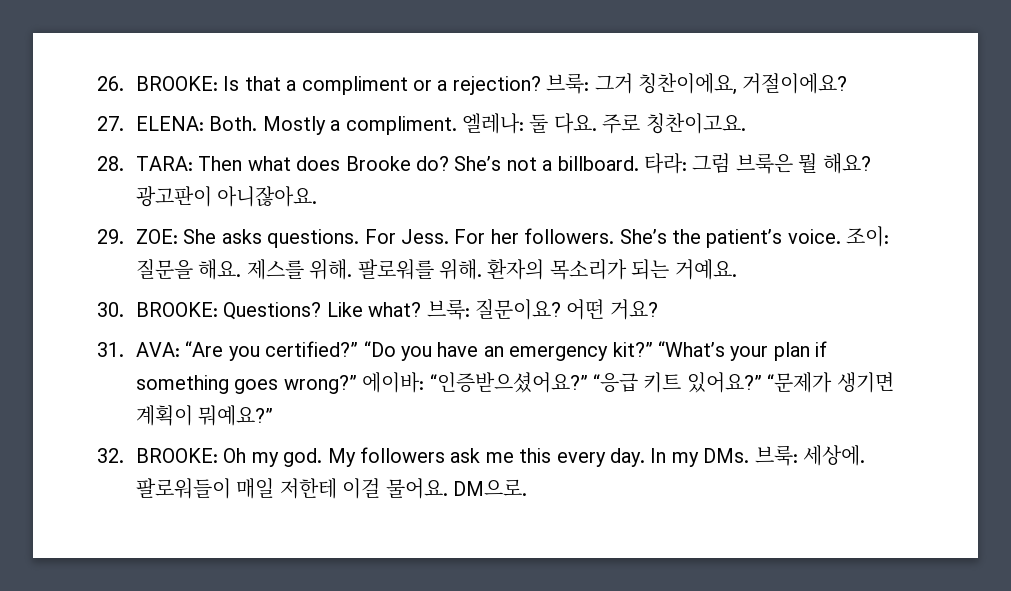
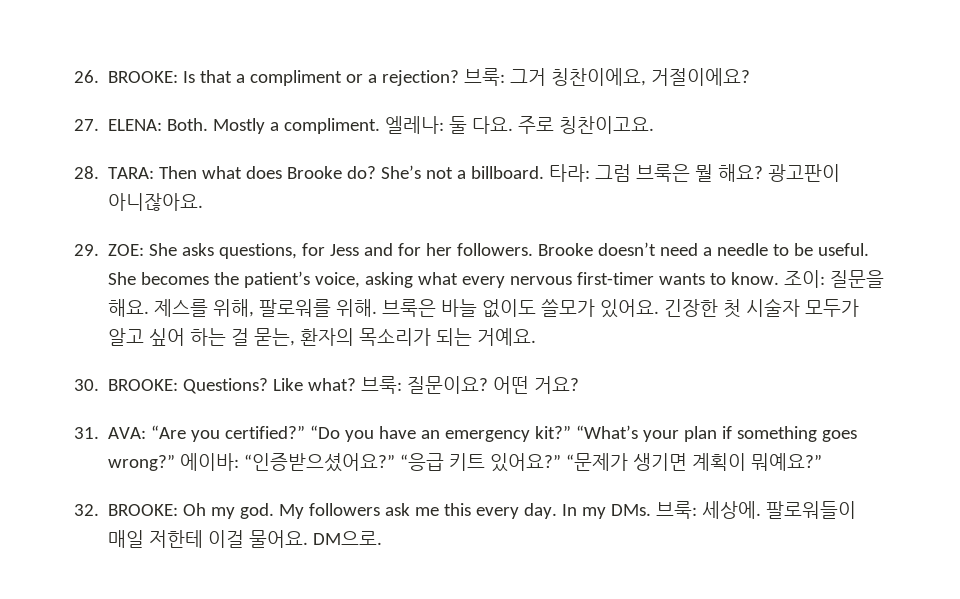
[267,228,841,248] questions. For Jess. For her followers. She’s the patient’s voice. -> [219,242,870,259] [108,271,780,288] questions, for Jess and for her followers. Brooke doesn’t need a needle to be useful. She becomes the patient’s voice, asking what every nervous first-timer wants to know.
[309,259,353,280] 위해. -> [213,299,255,317] 위해,
(482, 269) none -> [382,298,860,318] [108,328,296,346] 브룩은 바늘 없이도 쓸모가 있어요. 긴장한 첫 시술자 모두가 알고 싶어 하는 걸 묻는,

